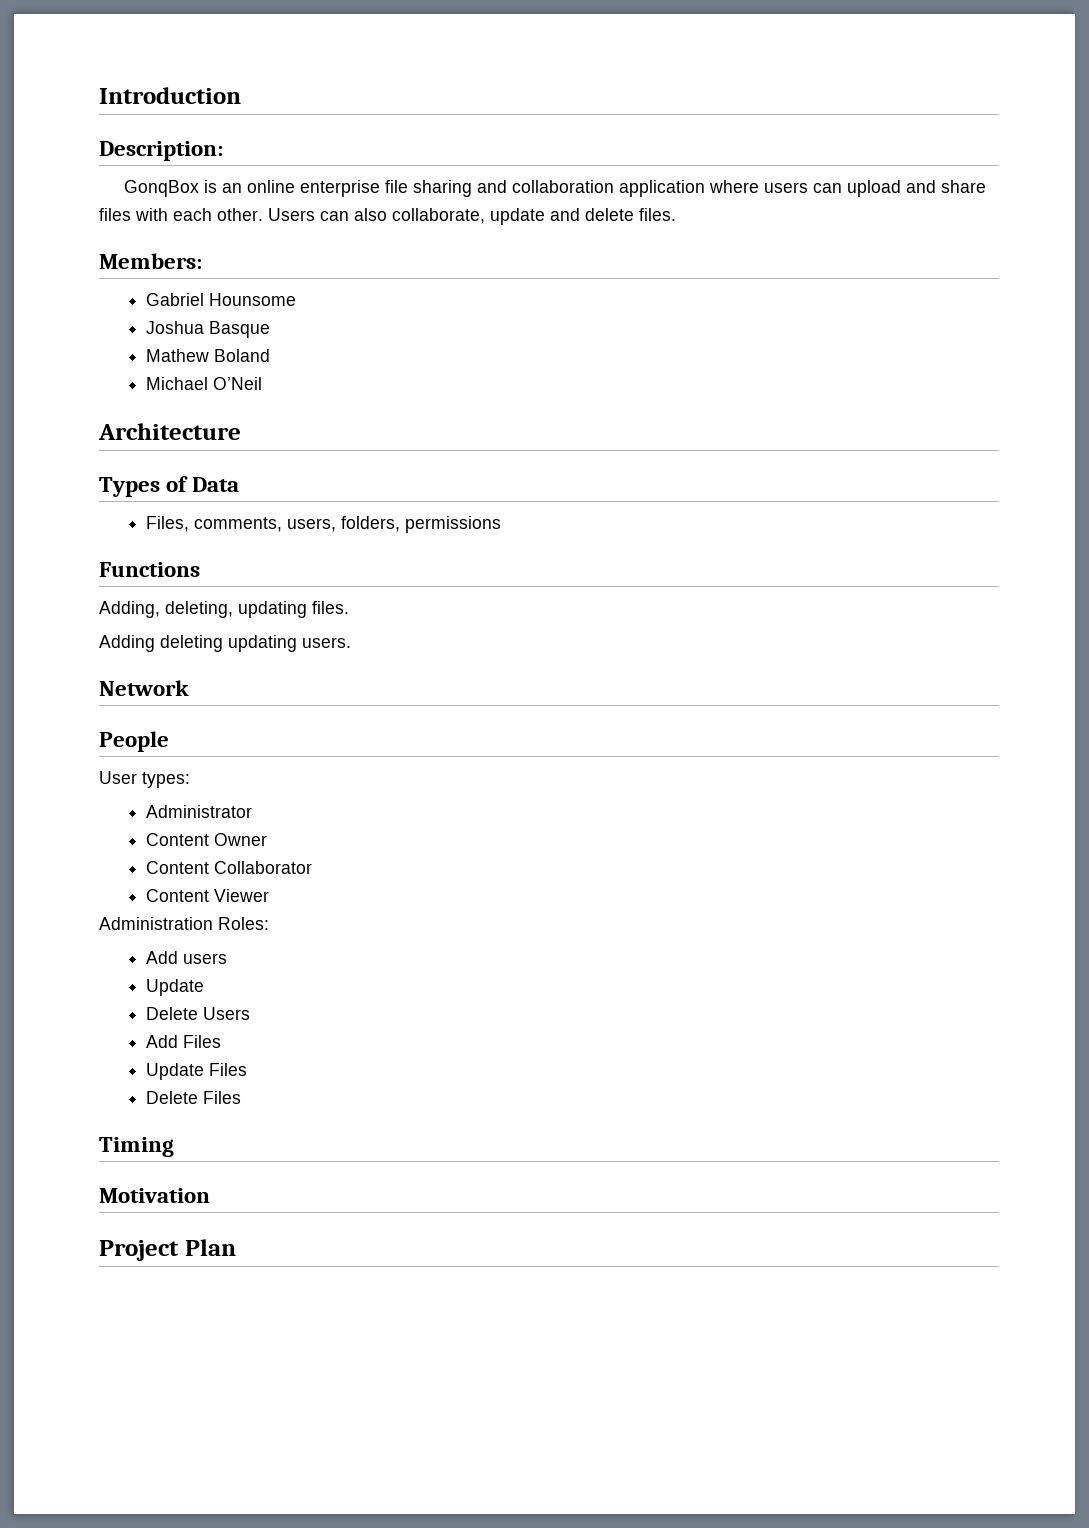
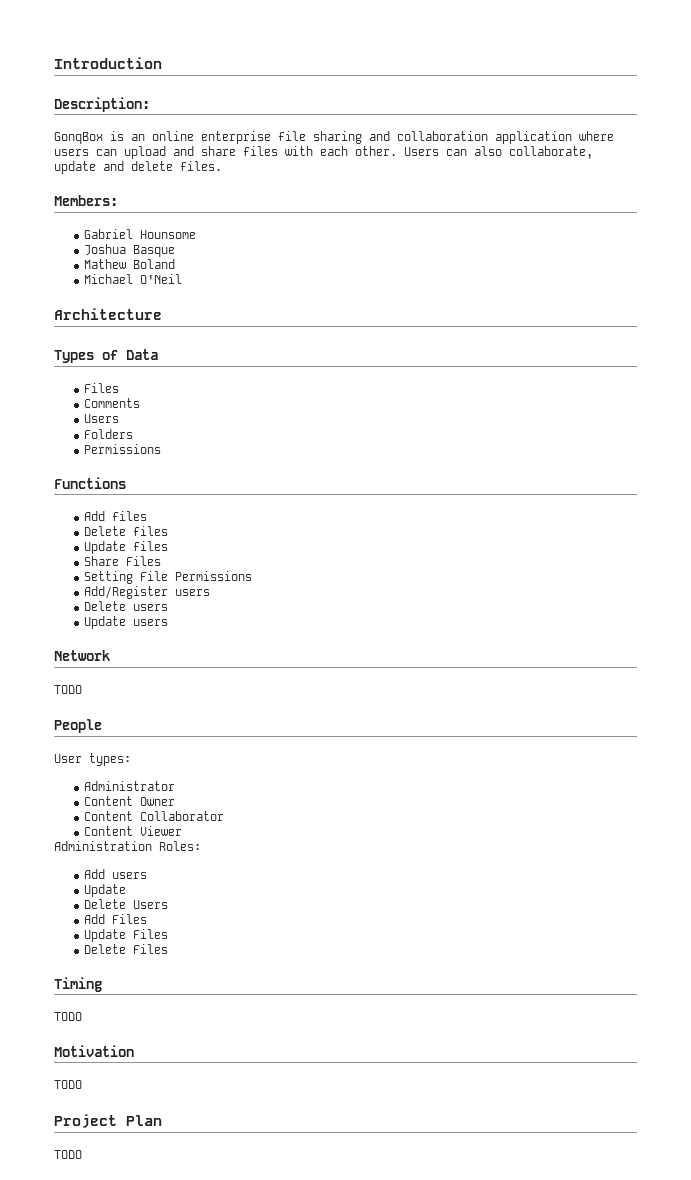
[145,516,501,533] [99,562,200,577] [99,601,349,618] [99,635,351,652] Files, comments, users, folders, permissions // Functions // Adding, deleting, updating files. // Adding deleting updating users. -> [83,383,119,393] [83,398,140,408] [83,414,119,423] [83,429,133,439] [83,444,161,454] [54,477,126,489] [83,511,147,521] [83,526,168,536] [83,541,168,554] [83,556,161,566] [83,571,252,584] [83,586,210,599] [83,601,168,611] [83,616,168,629] Files // Comments // Users // Folders // Permissions // Functions // Add files // Delete files // Update files // Share Files // Setting File Permissions // Add/Register users // Delete users // Update users
(189, 688) none -> [54,685,82,694] // TODO
(174, 1147) none -> [54,1012,82,1021] // TODO
(210, 1195) none -> [54,1080,82,1089] // TODO
(236, 1247) none -> [54,1150,82,1159] // TODO

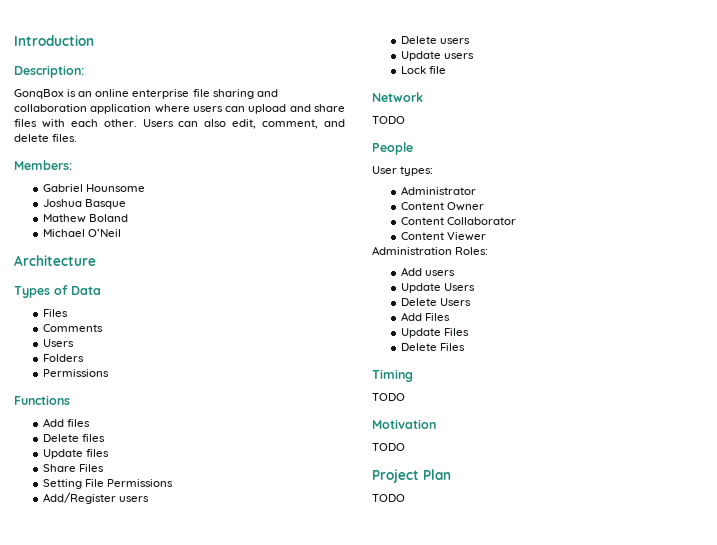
[509,146,593,159] [54,161,96,174] collaborate, update -> [232,119,319,129] edit, comment,
(168, 622) none -> [401,66,447,74] // Lock file
(126, 890) none -> [444,283,476,291] Users

